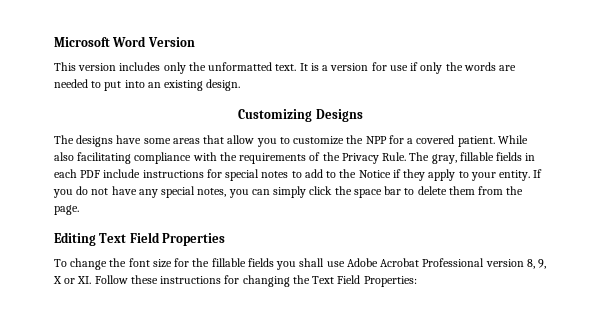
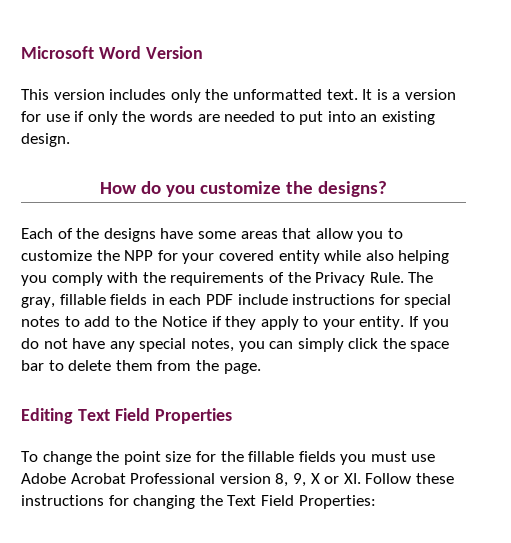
[238,109,363,122] [54,135,74,144] Customizing Designs // The -> [100,181,387,197] [21,228,100,239] How do you customize the designs? // Each of the
[407,135,528,147] [54,152,192,164] a covered patient. While also facilitating compliance -> [182,250,450,264] [21,272,103,286] your covered entity while also helping you comply
[128,258,150,267] font -> [123,451,161,465] point
[299,258,325,267] shall -> [370,451,407,462] must

